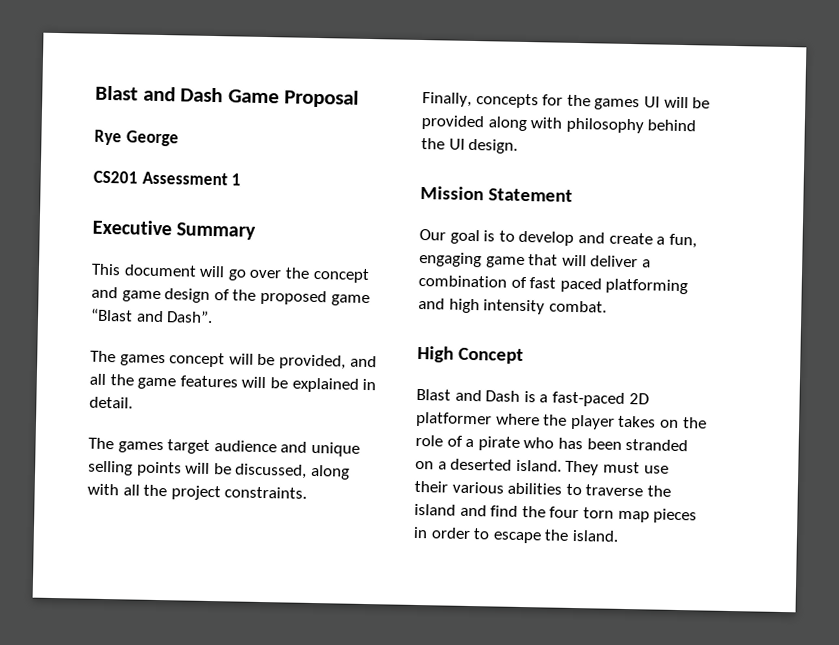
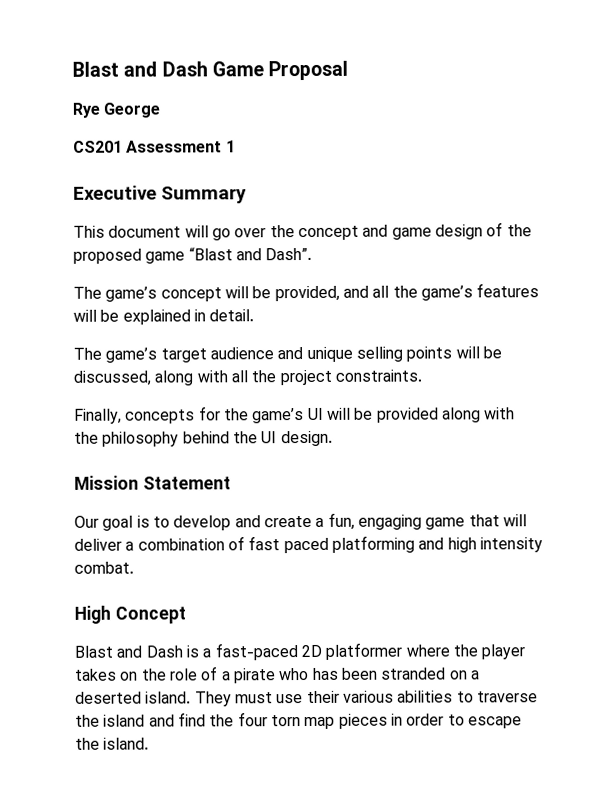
[119,354,166,367] games -> [105,286,158,302] game’s
[137,377,177,390] game -> [420,285,473,301] game’s
[117,441,164,454] games -> [105,347,158,363] game’s
[594,98,641,111] games -> [252,408,305,424] game’s
(563, 123) none -> [74,431,99,444] the

